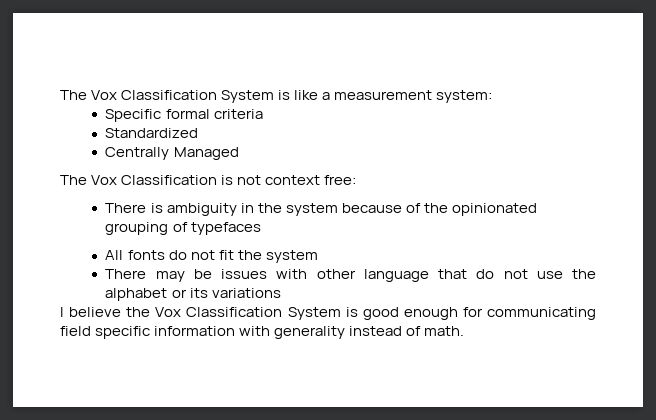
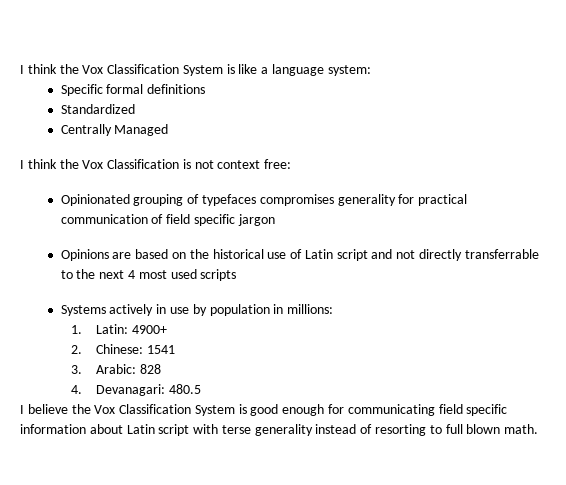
[60,90,87,100] The -> [20,64,79,74] I think the
[334,90,433,100] measurement -> [272,64,325,76] language
[213,109,263,119] criteria -> [147,84,206,94] definitions
[60,175,87,185] The -> [20,159,79,169] I think the
[105,203,537,216] [105,222,261,235] [105,250,318,263] [105,269,597,282] [105,288,281,301] There is ambiguity in the system because of the opinionated grouping of typefaces // All fonts do not fit the system // There may be issues with other language that do not use the alphabet or its variations -> [60,194,468,206] [60,214,275,226] [60,249,539,261] [60,269,237,281] [60,304,334,316] [70,324,167,334] [70,344,175,354] [70,364,161,374] [70,384,201,396] Opinionated grouping of typefaces compromises generality for practical communication of field specific jargon // Opinions are based on the historical use of Latin script and not directly transferrable to the next 4 most used scripts // Systems actively in use by population in millions: // 1. Latin: 4900+ // 2. Chinese: 1541 // 3. Arabic: 828 // 4. Devanagari: 480.5
[239,326,422,339] with generality instead of -> [89,424,501,436] about Latin script with terse generality instead of resorting to full blown

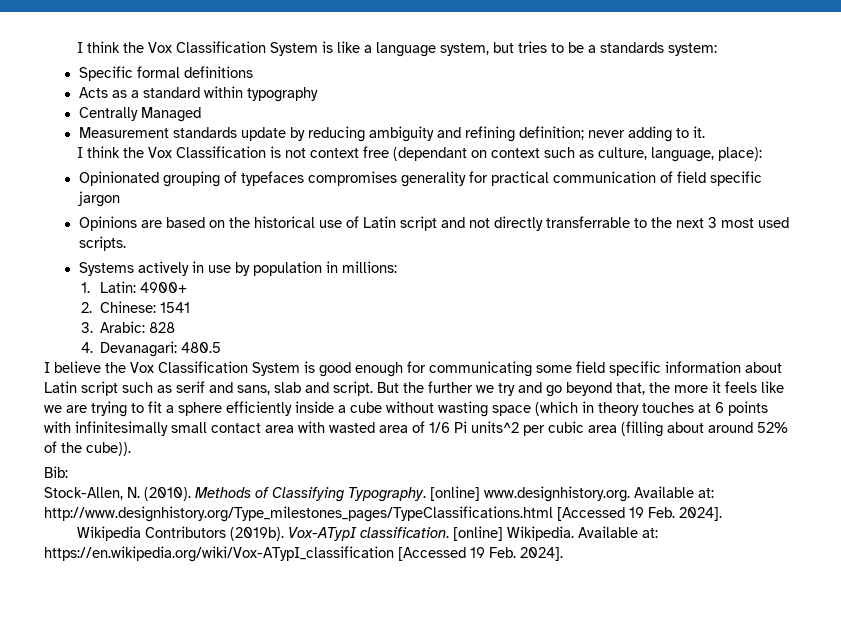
[327,65,371,76] [60,84,206,96] [60,104,135,114] [60,124,169,136] system: // Specific formal definitions // Standardized // Centrally Managed -> [440,41,718,56] [78,66,253,81] [78,86,318,102] [78,107,201,122] [78,126,705,142] system, but tries to be a standards system: // Specific formal definitions // Acts as a standard within typography // Centrally Managed // Measurement standards update by reducing ambiguity and refining definition; never adding to it.
[264,159,292,169] free: -> [363,146,763,162] free (dependant on context such as culture, language, place):
[128,270,136,279] 4 -> [707,217,717,228] 3
[200,269,237,281] scripts -> [78,236,126,251] scripts.
(435, 410) none -> [536,365,572,373] some
[193,424,539,436] with terse generality instead of resorting to full blown math. -> [122,381,784,397] [44,401,768,417] [44,421,788,437] [44,441,131,456] [44,466,68,478] [44,486,714,502] [44,506,722,522] [77,526,659,541] [44,546,563,562] such as serif and sans, slab and script. But the further we try and go beyond that, the more it feels like we are trying to fit a sphere efficiently inside a cube without wasting space (which in theory touches at 6 points with infinitesimally small contact area with wasted area of 1/6 Pi units^2 per cubic area (filling about around 52% of the cube)). // Bib: // Stock-Allen, N. (2010). Methods of Classifying Typography. [online] www.designhistory.org. Available at: http://www.designhistory.org/Type_milestones_pages/TypeClassifications.html [Accessed 19 Feb. 2024]. // Wikipedia Contributors (2019b). Vox-ATypI classification. [online] Wikipedia. Available at: https://en.wikipedia.org/wiki/Vox-ATypI_classification [Accessed 19 Feb. 2024].

